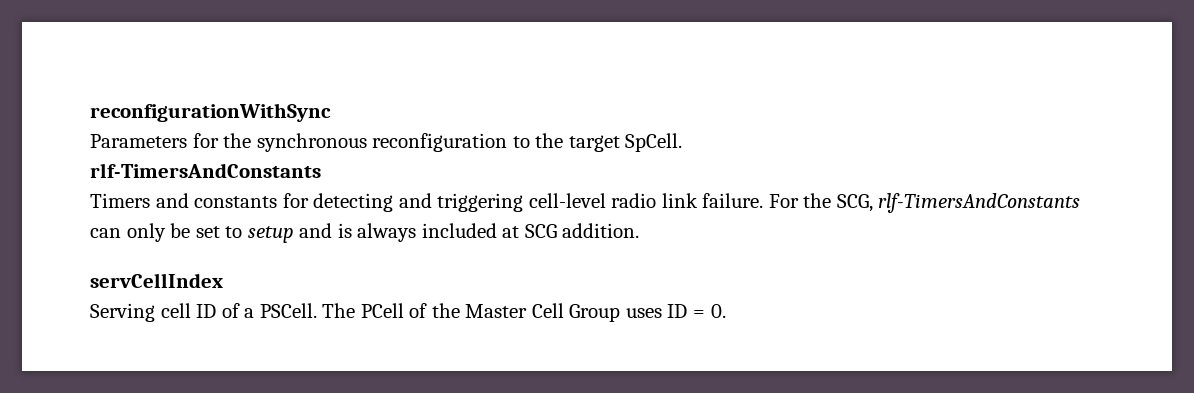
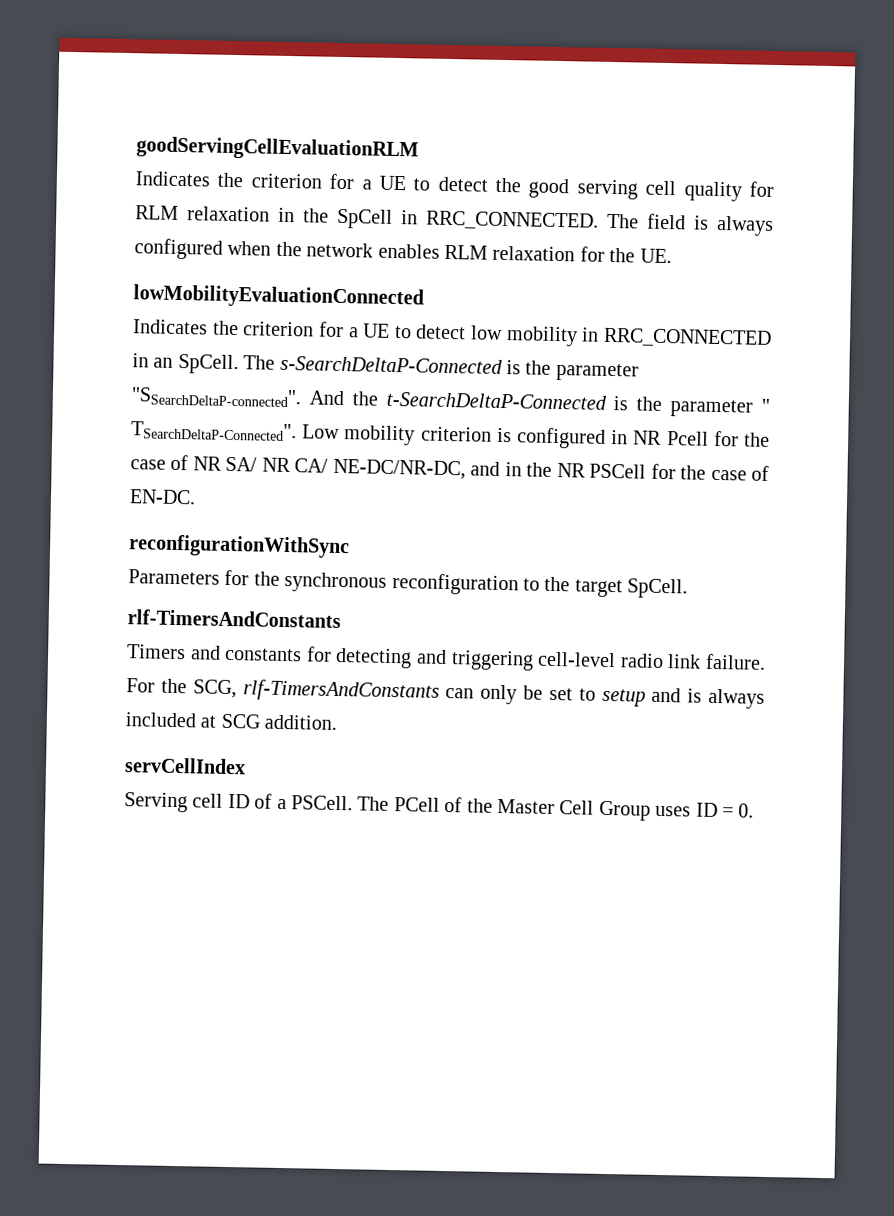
(90, 112) none -> [136,136,419,162] [135,171,774,202] [135,205,774,236] [134,238,672,264] [133,284,424,310] [133,319,772,348] [132,353,639,382] [131,387,771,418] [131,421,770,449] [130,454,769,481] [129,489,196,505] goodServingCellEvaluationRLM // Indicates the criterion for a UE to detect the good serving cell quality for RLM relaxation in the SpCell in RRC_CONNECTED. The field is always configured when the network enables RLM relaxation for the UE. // lowMobilityEvaluationConnected // Indicates the criterion for a UE to detect low mobility in RRC_CONNECTED in an SpCell. The s-SearchDeltaP-Connected is the parameter "SSearchDeltaP-connected". And the t-SearchDeltaP-Connected is the parameter " TSearchDeltaP-Connected". Low mobility criterion is configured in NR Pcell for the case of NR SA/ NR CA/ NE-DC/NR-DC, and in the NR PSCell for the case of EN-DC. //

